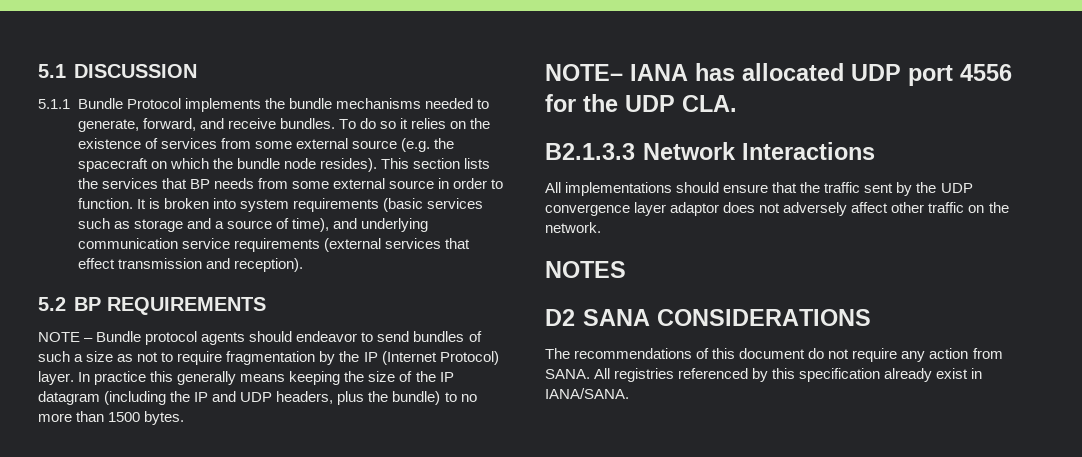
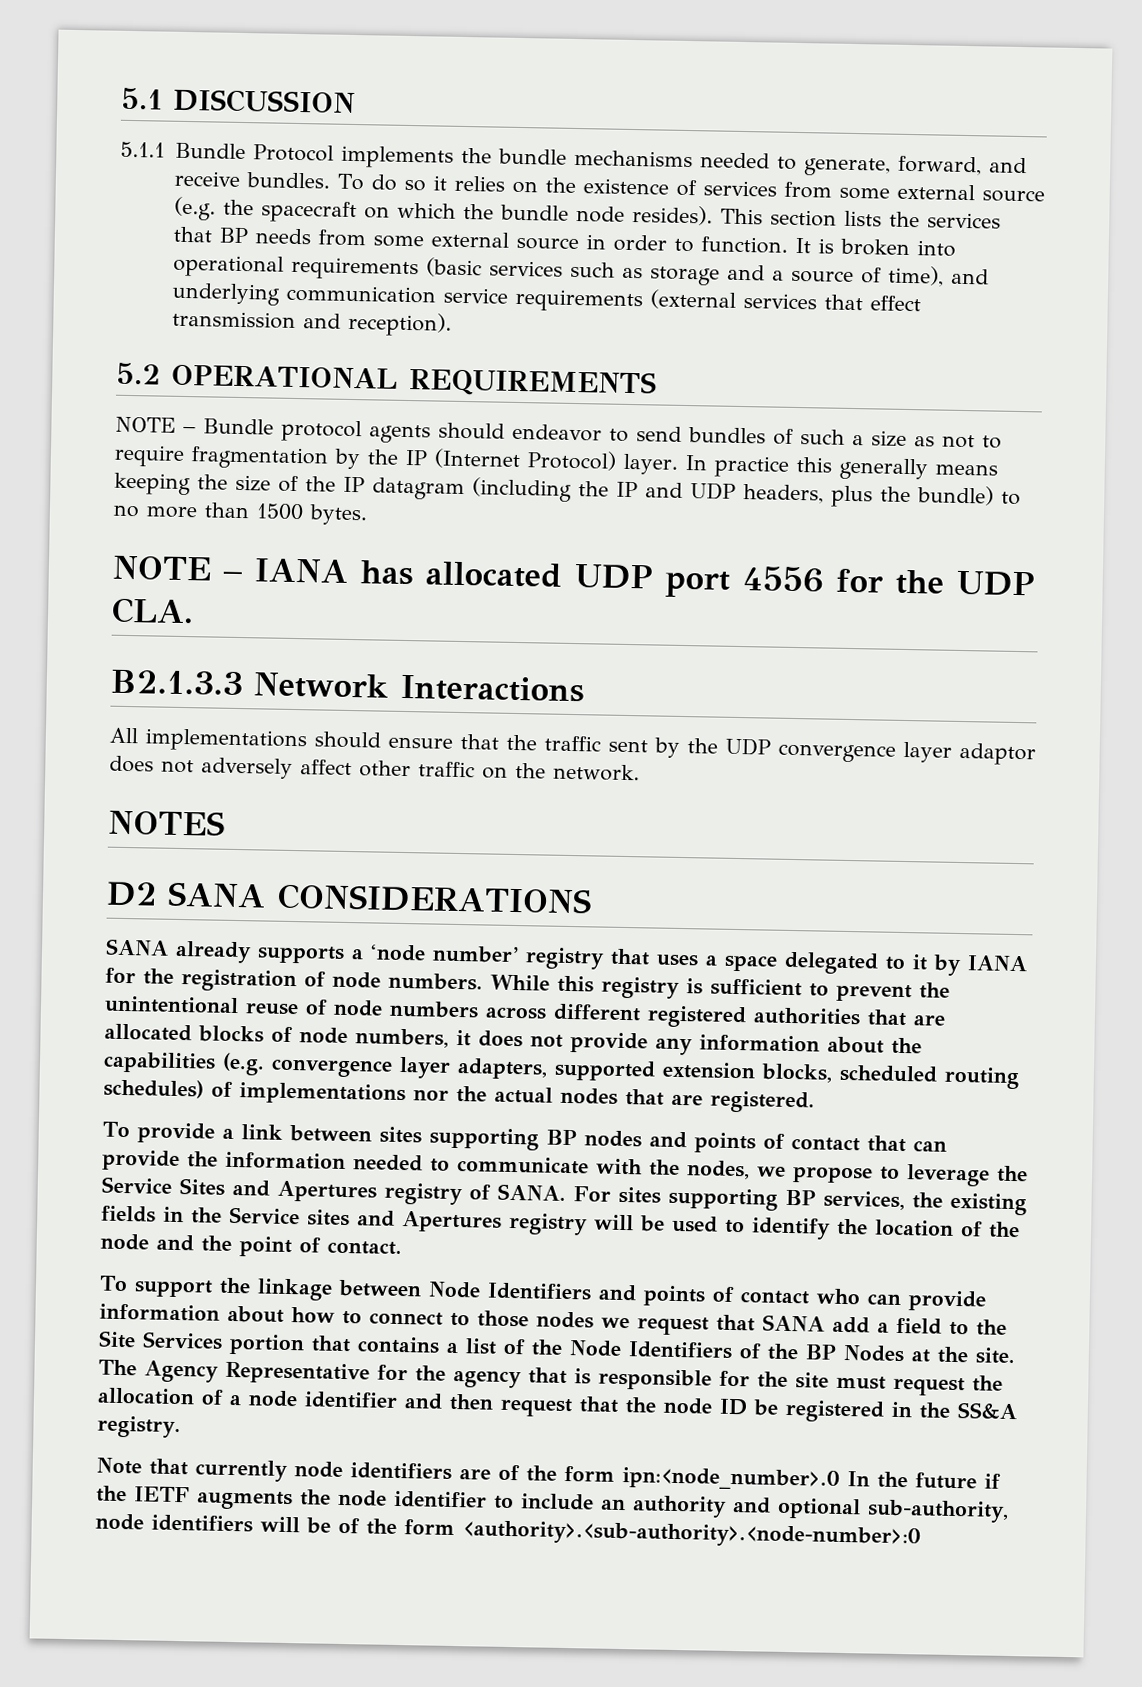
[239,199,289,212] system -> [172,254,284,278] operational
[73,297,101,311] BP -> [170,364,398,389] OPERATIONAL
[545,64,623,81] NOTE– -> [112,555,243,582] NOTE –
[545,348,1003,362] [545,368,983,382] [545,388,629,399] The recommendations of this document do not require any action from SANA. All registries referenced by this specification already exist in IANA/SANA. -> [105,938,1028,977] [105,967,950,1003] [104,995,945,1029] [104,1023,922,1056] [103,1051,1020,1090] [103,1078,815,1114] [102,1121,947,1154] [102,1149,1028,1187] [101,1176,1027,1216] [101,1205,1020,1240] [100,1233,402,1258] [99,1275,987,1312] [99,1303,1007,1336] [98,1330,1016,1365] [98,1359,1003,1397] [97,1387,1018,1423] [97,1415,181,1439] [96,1457,1001,1491] [96,1485,1009,1523] [95,1513,921,1550] SANA already supports a ‘node number’ registry that uses a space delegated to it by IANA for the registration of node numbers. While this registry is sufficient to prevent the unintentional reuse of node numbers across different registered authorities that are allocated blocks of node numbers, it does not provide any information about the capabilities (e.g. convergence layer adapters, supported extension blocks, scheduled routing schedules) of implementations nor the actual nodes that are registered. // To provide a link between sites supporting BP nodes and points of contact that can provide the information needed to communicate with the nodes, we propose to leverage the Service Sites and Apertures registry of SANA. For sites supporting BP services, the existing fields in the Service sites and Apertures registry will be used to identify the location of the node and the point of contact. // To support the linkage between Node Identifiers and points of contact who can provide information about how to connect to those nodes we request that SANA add a field to the Site Services portion that contains a list of the Node Identifiers of the BP Nodes at the site. The Agency Representative for the agency that is responsible for the site must request the allocation of a node identifier and then request that the node ID be registered in the SS&A registry. // Note that currently node identifiers are of the form ipn:<node_number>.0 In the future if the IETF augments the node identifier to include an authority and optional sub-authority, node identifiers will be of the form <authority>.<sub-authority>.<node-number>:0

